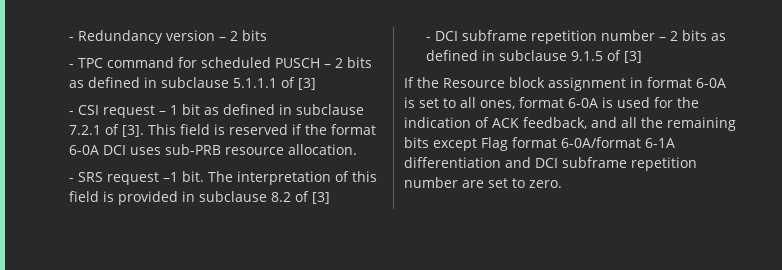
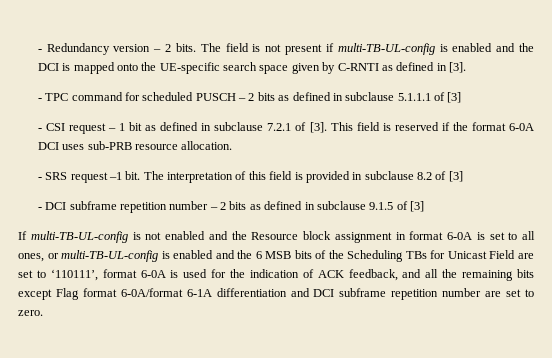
[241,30,267,41] bits -> [175,43,534,55] [37,62,467,74] bits. The field is not present if multi-TB-UL-config is enabled and the DCI is mapped onto the UE-specific search space given by C-RNTI as defined in [3].
(414, 82) none -> [30,231,228,243] multi-TB-UL-config is not enabled and
(515, 104) none -> [47,250,534,262] [18,269,98,281] or multi-TB-UL-config is enabled and the 6 MSB bits of the Scheduling TBs for Unicast Field are set to ‘110111’,

